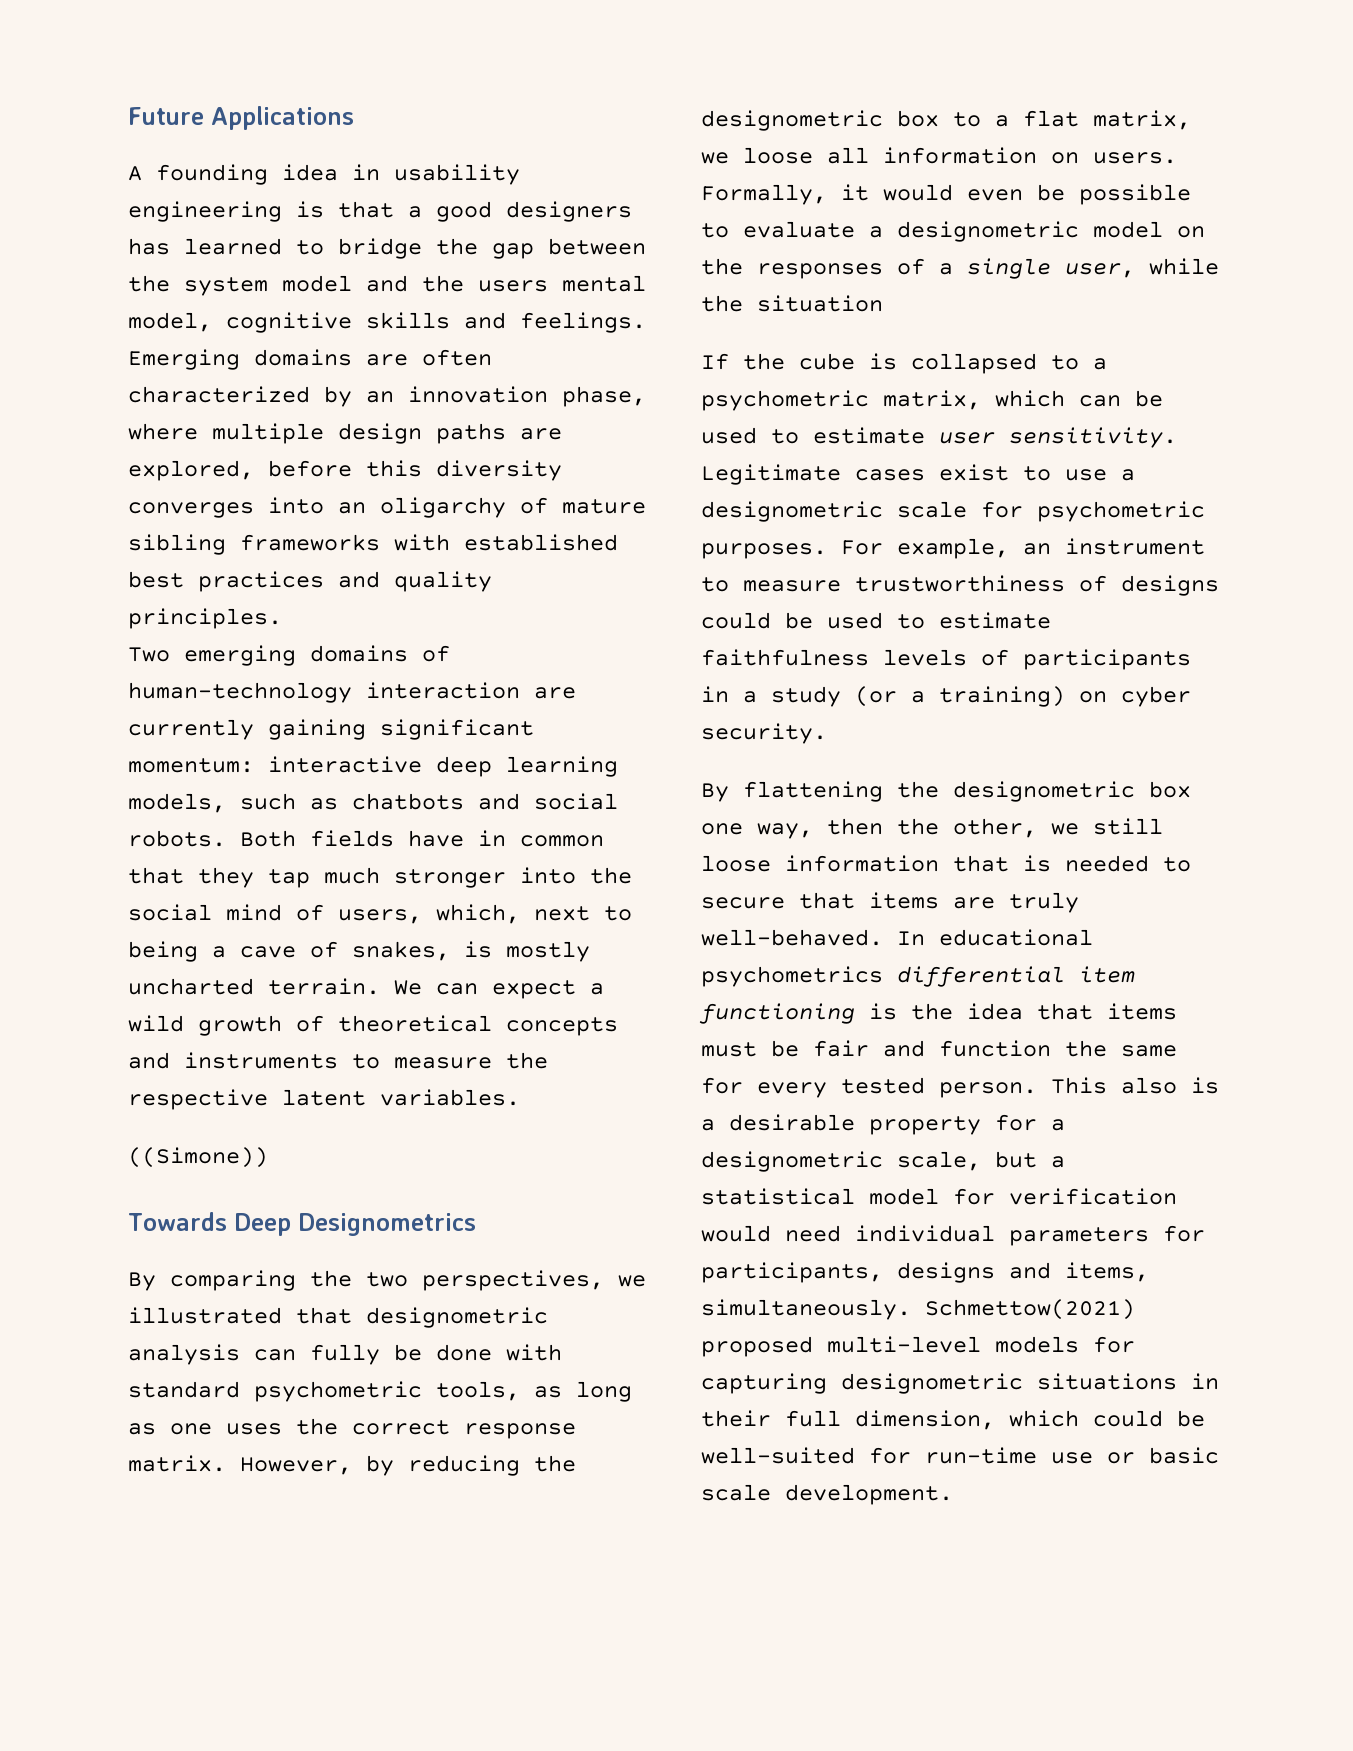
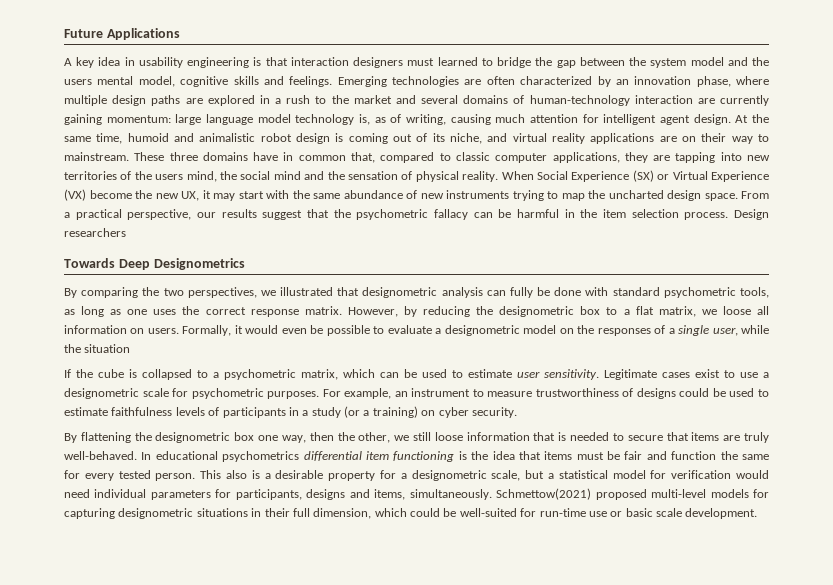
[156,164,268,185] founding -> [76,57,95,68] key
[408,201,632,222] [128,238,170,255] a good designers has -> [290,57,435,68] interaction designers must
[254,349,352,366] domains -> [392,76,459,87] technologies
[128,460,562,481] [128,497,646,518] [128,534,618,555] [128,571,492,592] [128,608,282,629] [128,645,296,666] explored, before this diversity converges into an oligarchy of mature sibling frameworks with established best practices and quality principles. // Two emerging -> [207,95,458,106] explored in a rush to the market and several
[380,719,534,740] [128,756,618,777] [128,793,618,813] [128,830,604,847] [128,867,632,888] [128,904,632,924] [128,941,590,962] [128,978,604,999] [128,1015,618,1036] [128,1052,548,1069] [128,1089,520,1110] [128,1147,268,1168] significant momentum: interactive deep learning models, such as chatbots and social robots. Both fields have in common that they tap much stronger into the social mind of users, which, next to being a cave of snakes, is mostly uncharted terrain. We can expect a wild growth of theoretical concepts and instruments to measure the respective latent variables. // ((Simone)) -> [106,114,769,125] [64,133,769,144] [64,152,770,163] [64,170,769,182] [64,189,769,201] [64,209,769,220] [64,228,126,237] momentum: large language model technology is, as of writing, causing much attention for intelligent agent design. At the same time, humoid and animalistic robot design is coming out of its niche, and virtual reality applications are on their way to mainstream. These three domains have in common that, compared to classic computer applications, they are tapping into new territories of the users mind, the social mind and the sensation of physical reality. When Social Experience (SX) or Virtual Experience (VX) become the new UX, it may start with the same abundance of new instruments trying to map the uncharted design space. From a practical perspective, our results suggest that the psychometric fallacy can be harmful in the item selection process. Design researchers

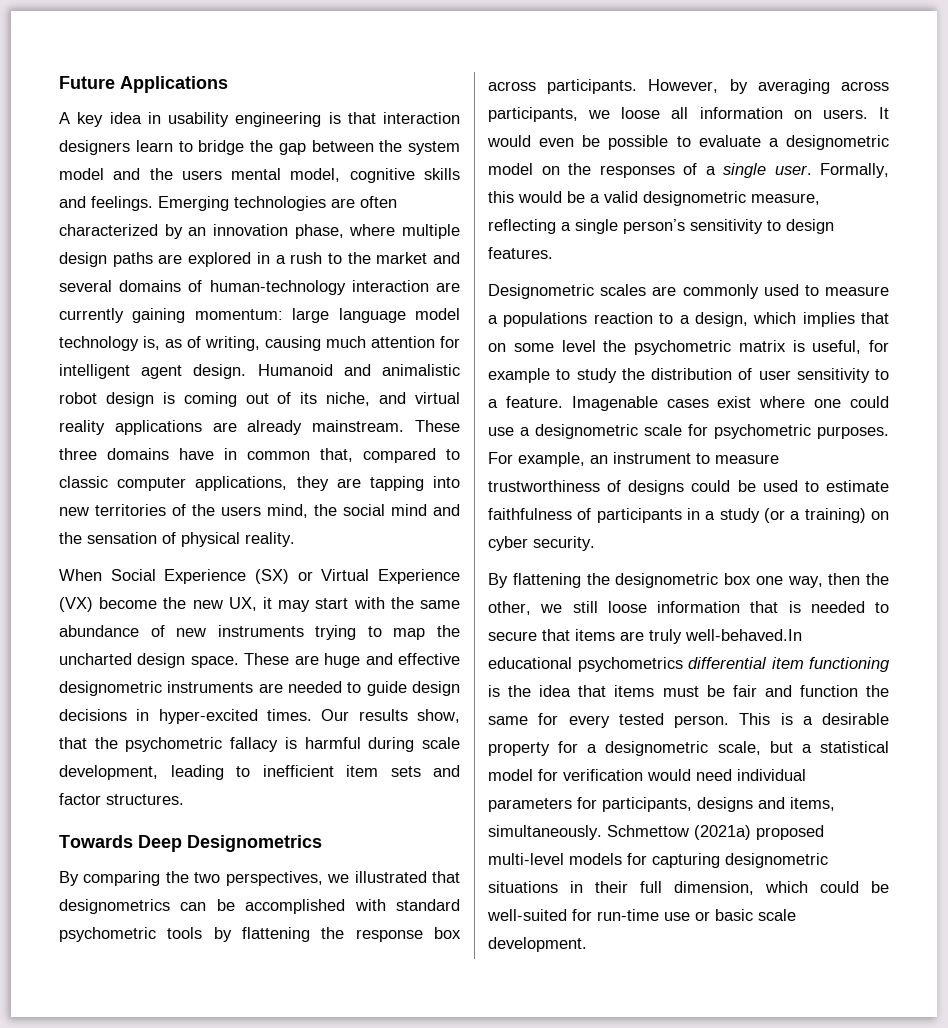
[407,57,478,66] must learned -> [135,140,173,152] learn
[735,114,769,123] [64,133,169,144] At the same time, humoid -> [257,364,333,376] Humanoid
[681,133,769,144] on their way to -> [247,420,303,435] already
(499, 176) none -> (295, 539) //
[741,191,769,199] [64,209,769,220] [64,228,126,237] From a practical perspective, our results suggest that the psychometric fallacy can be harmful in the item selection process. Design researchers -> [244,653,460,668] [59,681,460,696] [59,709,460,724] [59,737,461,752] [59,765,460,780] [59,793,184,805] These are huge and effective designometric instruments are needed to guide design decisions in hyper-excited times. Our results show, that the psychometric fallacy is harmful during scale development, leading to inefficient item sets and factor structures.
[362,287,769,298] [64,306,696,317] designometric analysis can fully be done with standard psychometric tools, as long as one uses the correct response matrix. However, by reducing the designometric box to a flat matrix, -> [59,899,460,914] [59,927,461,942] [488,79,889,94] [488,107,578,122] designometrics can be accomplished with standard psychometric tools by flattening the response box across participants. However, by averaging across participants,
[182,325,243,336] Formally, it -> [879,107,889,119] It
[712,325,770,336] [64,344,131,353] [64,369,735,380] user, while the situation // If the cube is collapsed to a psychometric matrix, which can be used to estimate user sensitivity. Legitimate cases exist to -> [774,163,889,178] [488,191,820,206] [488,219,834,234] [488,247,553,259] [488,284,889,299] [488,312,889,327] [488,340,889,355] [488,368,889,383] [488,396,889,411] user. Formally, this would be a valid designometric measure, reflecting a single person’s sensitivity to design features. // Designometric scales are commonly used to measure a populations reaction to a design, which implies that on some level the psychometric matrix is useful, for example to study the distribution of user sensitivity to a feature. Imagenable cases exist where one could
[175,407,205,416] levels -> (572, 514) none
[64,451,152,460] well-behaved. In -> [685,629,802,641] well-behaved.In
[226,470,247,479] also -> (771, 719) none
[496,488,592,500] Schmettow(2021) -> [607,825,751,840] Schmettow (2021a)

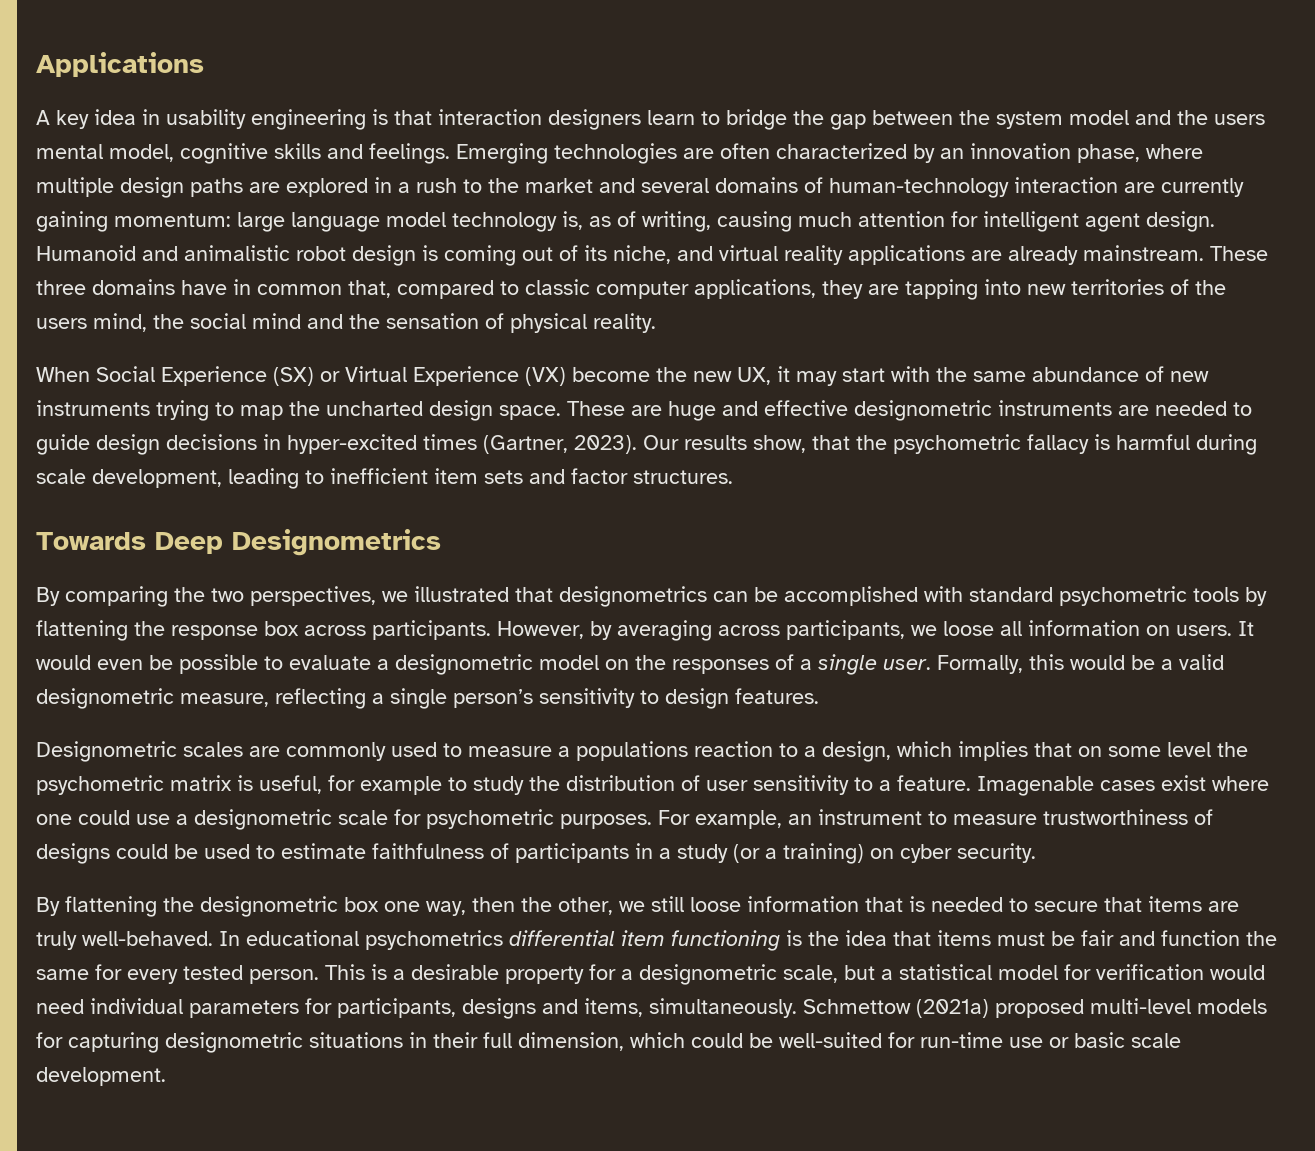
[59,76,115,89] Future -> (36, 64) none
[267,709,312,721] times. -> [423,434,637,454] times (Gartner, 2023).
[685,629,802,641] well-behaved.In -> [82,931,240,946] well-behaved. In

